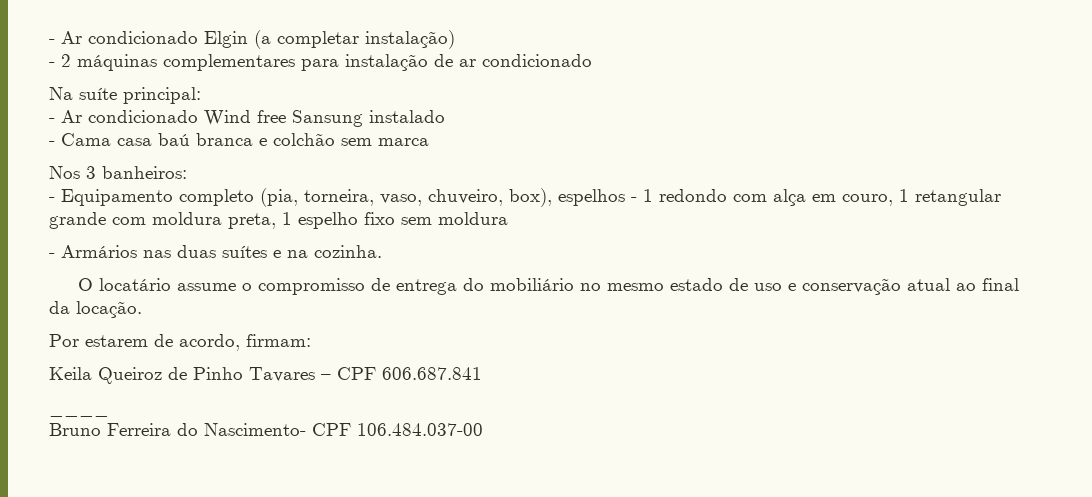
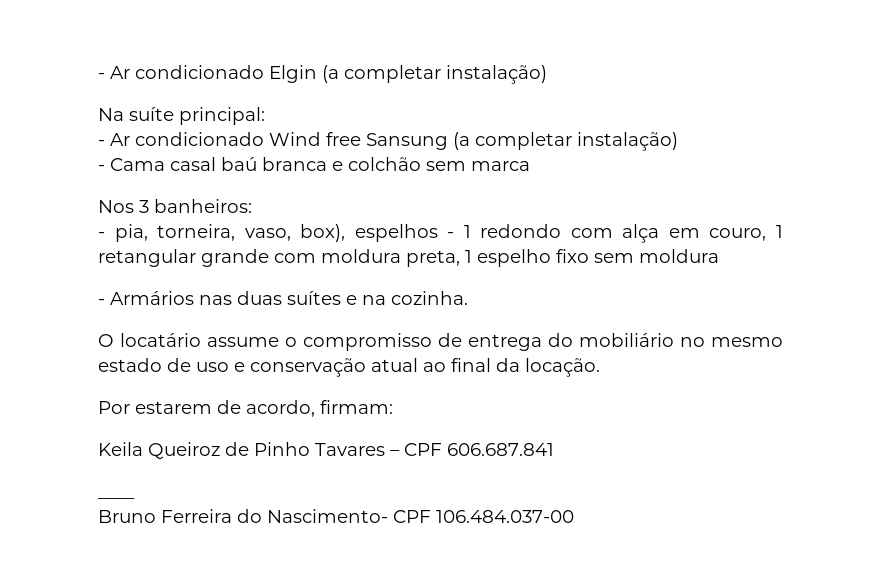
[49,54,592,71] // - 2 máquinas complementares para instalação de ar condicionado -> (547, 74) none
[369,110,445,123] instalado -> [453,132,678,151] (a completar instalação)
[117,138,152,146] casa -> [170,157,216,171] casal
[61,188,298,207] Equipamento completo (pia, -> [114,224,148,242] pia,
[428,189,503,206] chuveiro, -> (291, 234) none

